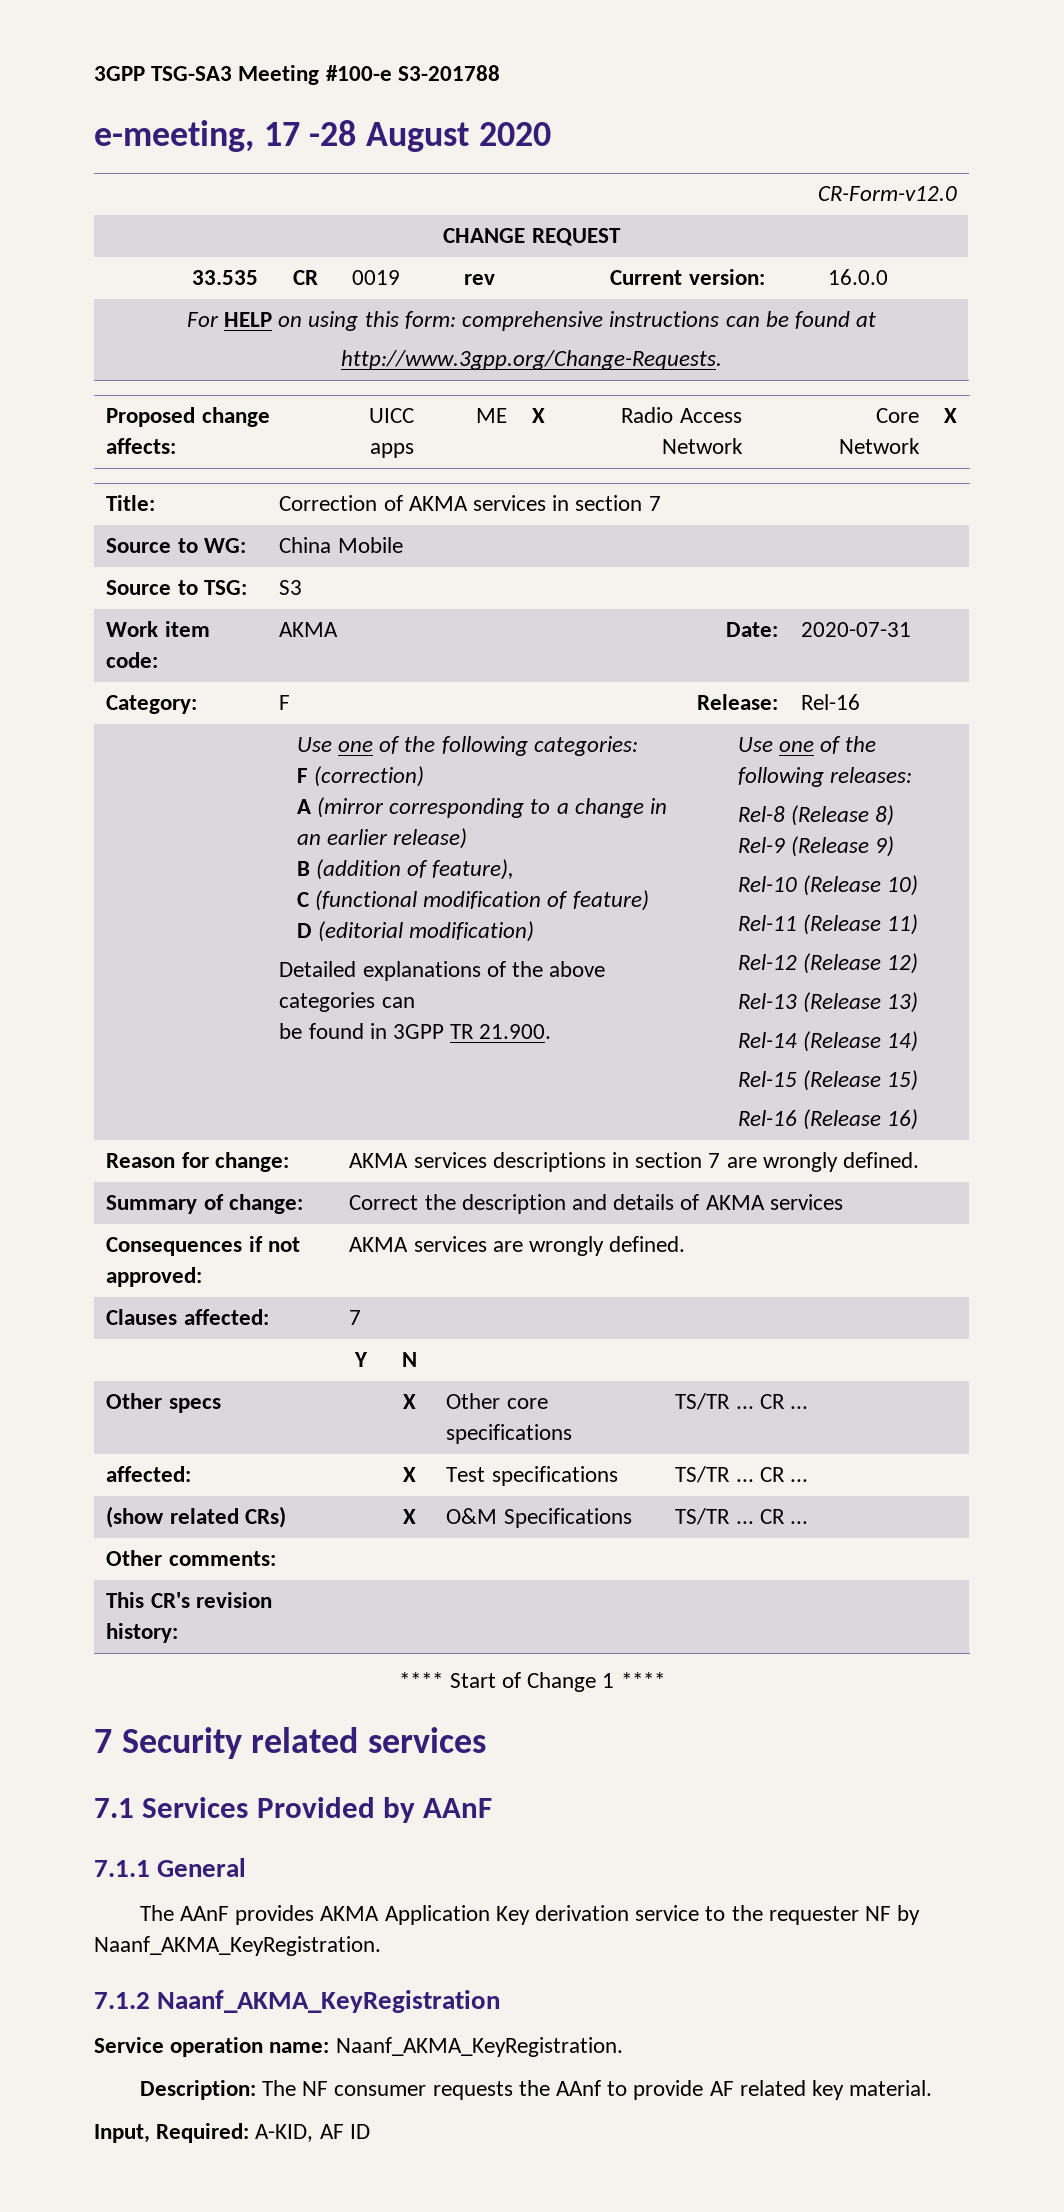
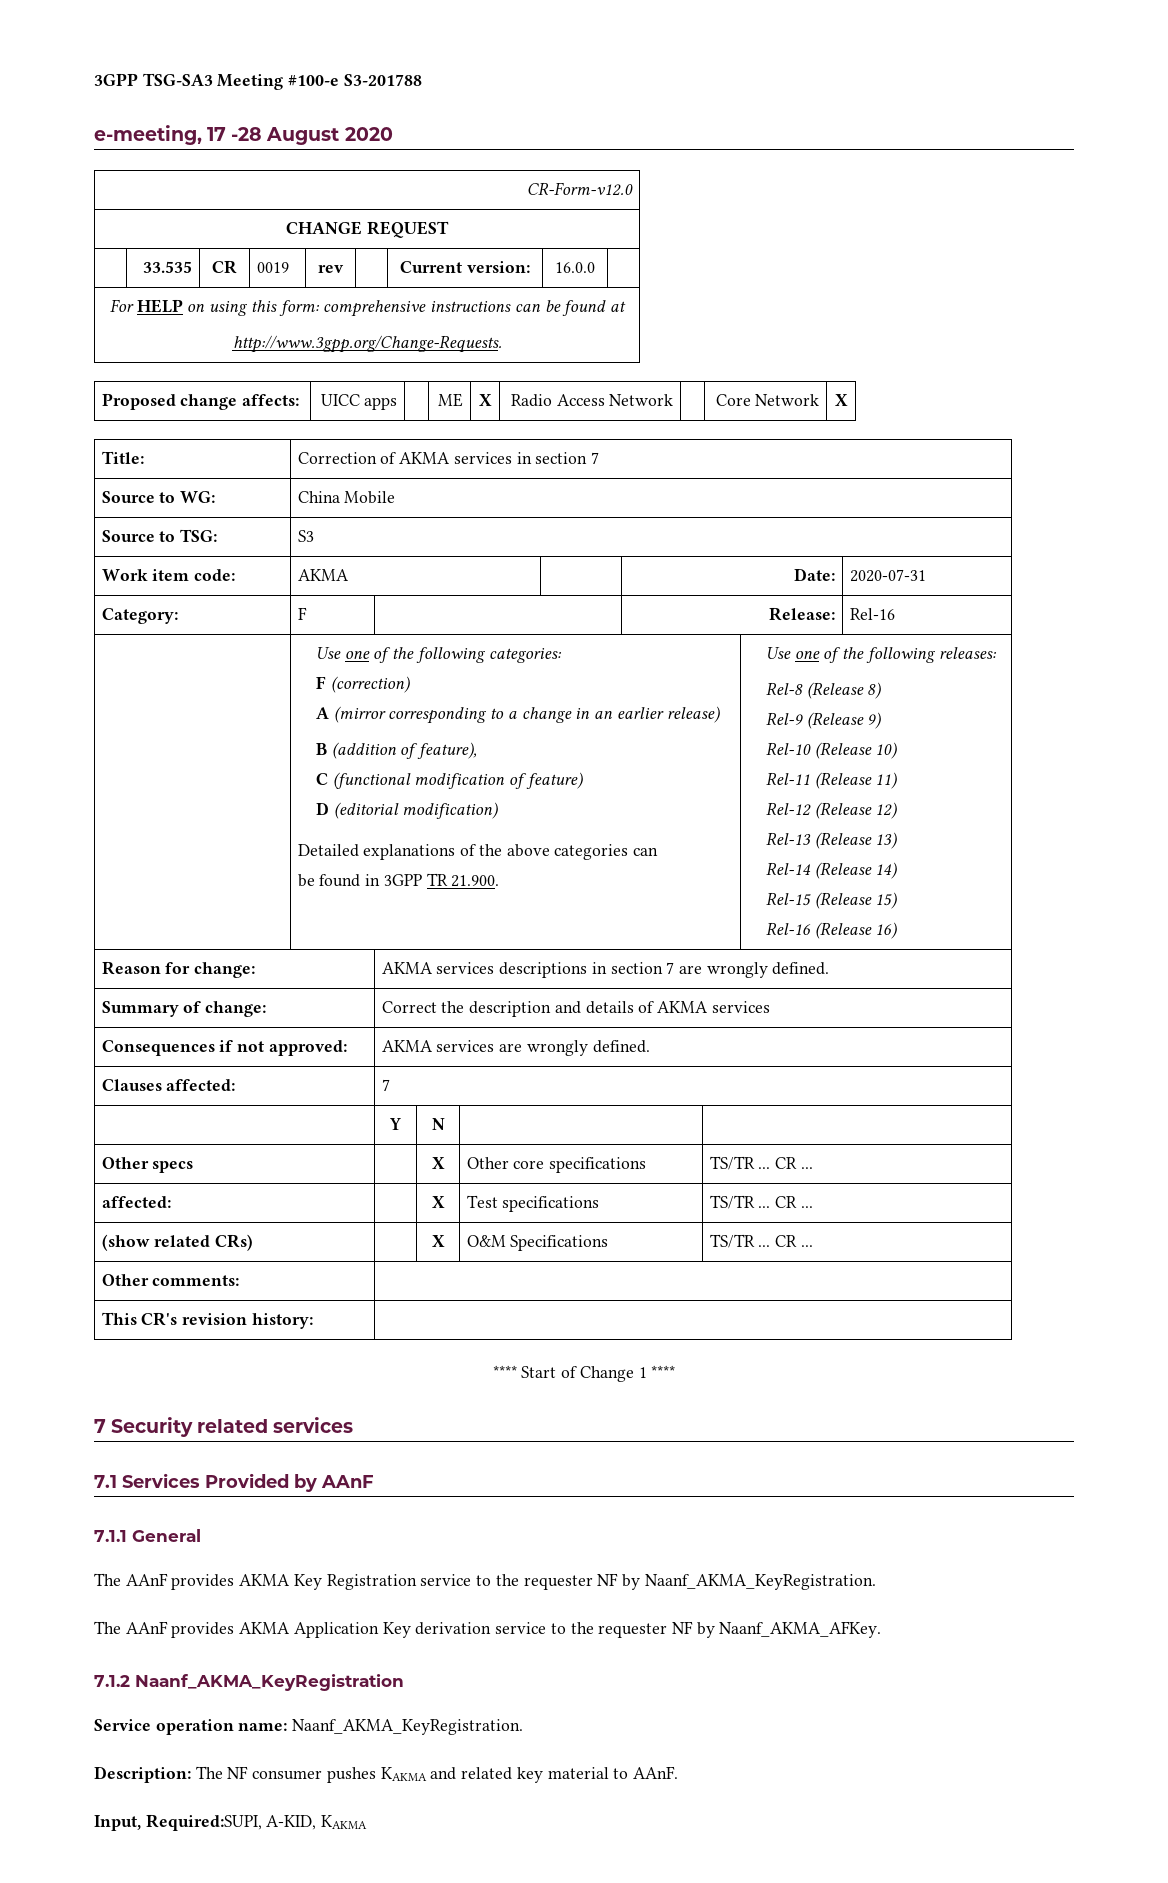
(247, 1867) none -> [94,1573,876,1590] // The AAnF provides AKMA Key Registration service to the requester NF by Naanf_AKMA_KeyRegistration.
[94,1936,381,1956] Naanf_AKMA_KeyRegistration. -> [719,1621,882,1638] Naanf_AKMA_AFKey.
[432,2080,933,2100] [94,2123,370,2143] requests the AAnf to provide AF related key material. // Input, Required: A-KID, AF ID -> [326,1766,678,1783] [94,1814,368,1831] pushes KAKMA and related key material to AAnF. // Input, Required:SUPI, A-KID, KAKMA

